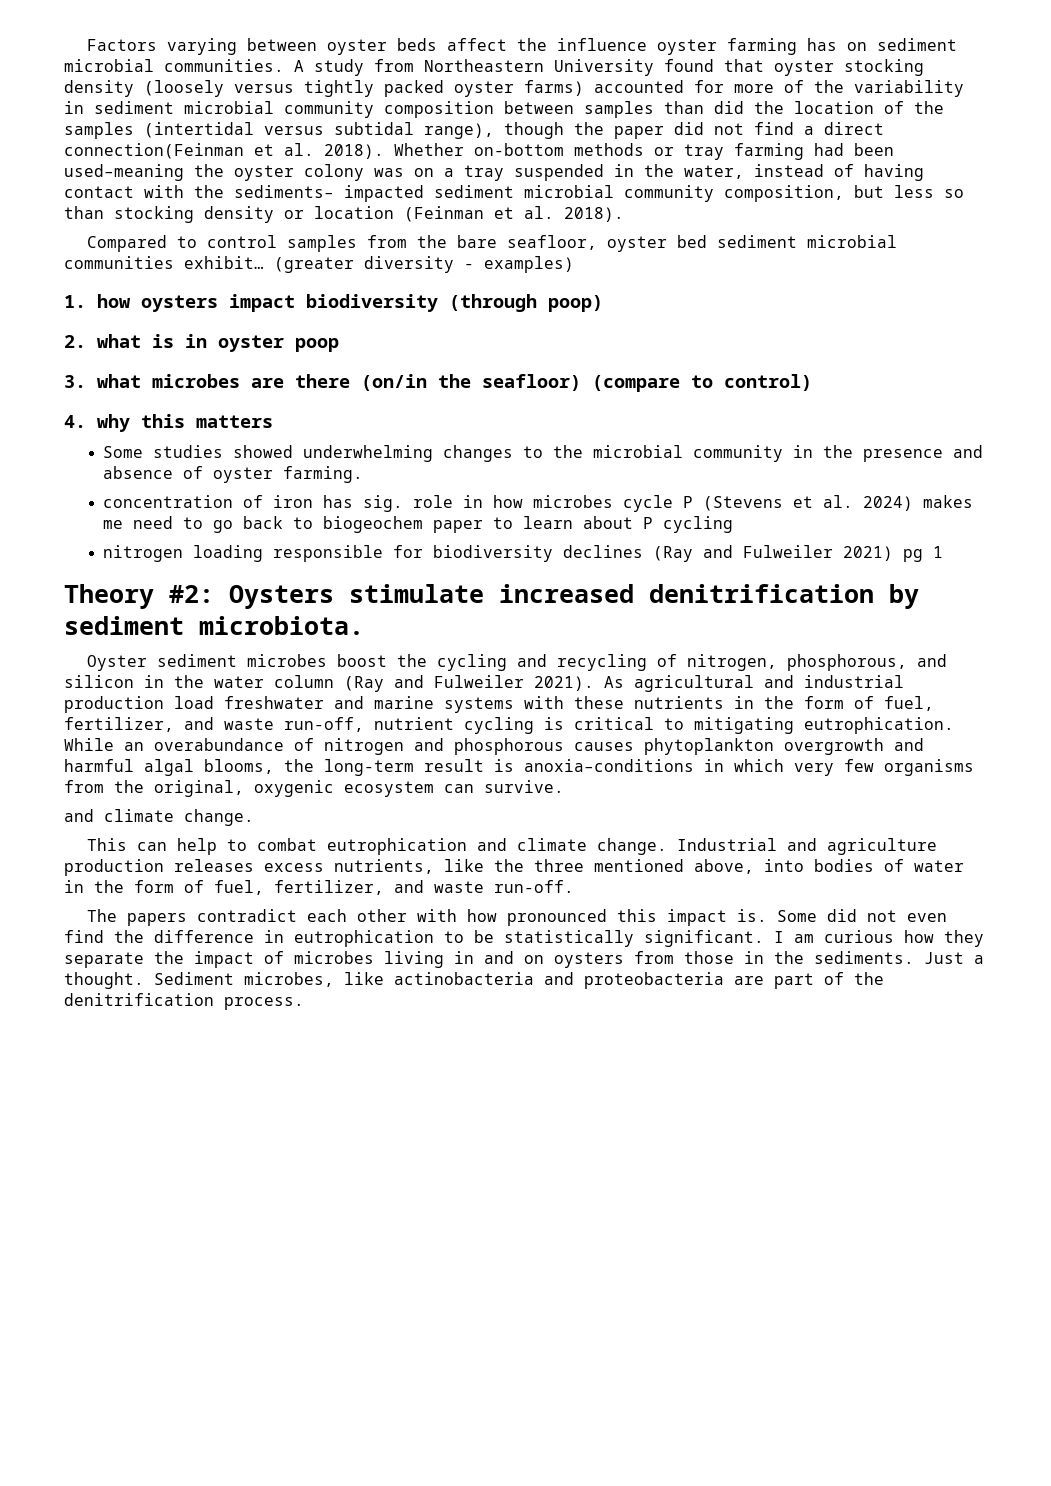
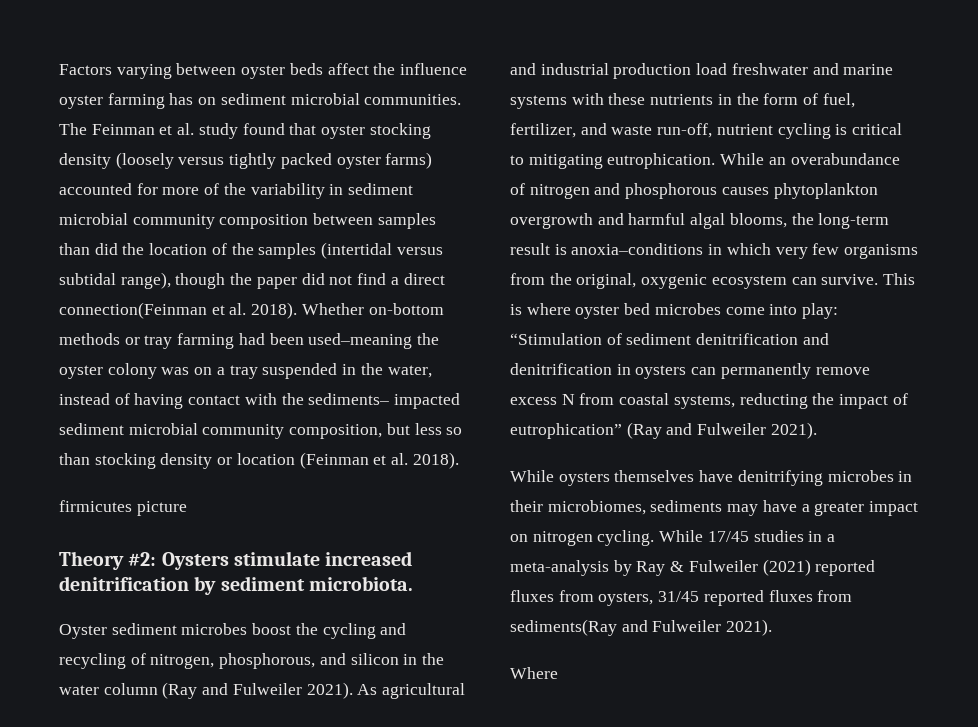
[294,59,654,76] A study from Northeastern University -> [59,123,238,139] The Feinman et al. study
[87,235,898,252] [64,256,574,273] [64,294,603,312] [64,334,339,352] [64,374,812,392] [64,414,273,432] [102,445,983,462] [102,466,363,483] [102,495,973,512] [102,516,733,533] [102,545,943,562] Compared to control samples from the bare seafloor, oyster bed sediment microbial communities exhibit… (greater diversity - examples) // 1. how oysters impact biodiversity (through poop) // 2. what is in oyster poop // 3. what microbes are there (on/in the seafloor) (compare to control) // 4. why this matters // Some studies showed underwhelming changes to the microbial community in the presence and absence of oyster farming. // concentration of iron has sig. role in how microbes cycle P (Stevens et al. 2024) makes me need to go back to biogeochem paper to learn about P cycling // nitrogen loading responsible for biodiversity declines (Ray and Fulweiler 2021) pg 1 -> [59,500,187,516] firmicutes picture
[64,809,254,826] [87,838,938,855] [64,859,964,876] [64,880,574,895] [87,909,948,926] [64,930,984,947] [64,951,984,968] [64,972,884,989] [64,993,304,1010] // and climate change. // This can help to combat eutrophication and climate change. Industrial and agriculture production releases excess nutrients, like the three mentioned above, into bodies of water in the form of fuel, fertilizer, and waste run-off. // The papers contradict each other with how pronounced this impact is. Some did not even find the difference in eutrophication to be statistically significant. I am curious how they separate the impact of microbes living in and on oysters from those in the sediments. Just a thought. Sediment microbes, like actinobacteria and proteobacteria are part of the denitrification process. -> [883,273,916,285] [510,303,839,319] [510,333,829,345] [510,363,870,379] [510,393,908,409] [510,422,817,439] [510,470,913,486] [510,500,919,516] [510,530,836,546] [510,559,876,576] [510,590,853,606] [510,619,773,636] [510,667,558,679] This is where oyster bed microbes come into play: “Stimulation of sediment denitrification and denitrification in oysters can permanently remove excess N from coastal systems, reducting the impact of eutrophication” (Ray and Fulweiler 2021). // While oysters themselves have denitrifying microbes in their microbiomes, sediments may have a greater impact on nitrogen cycling. While 17/45 studies in a meta-analysis by Ray & Fulweiler (2021) reported fluxes from oysters, 31/45 reported fluxes from sediments(Ray and Fulweiler 2021). // Where

